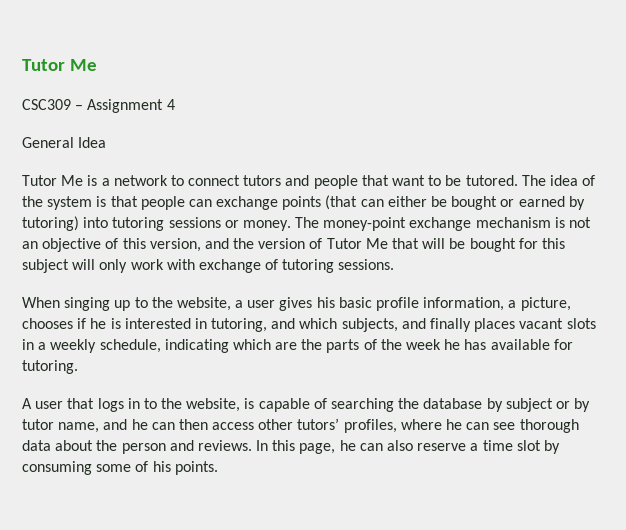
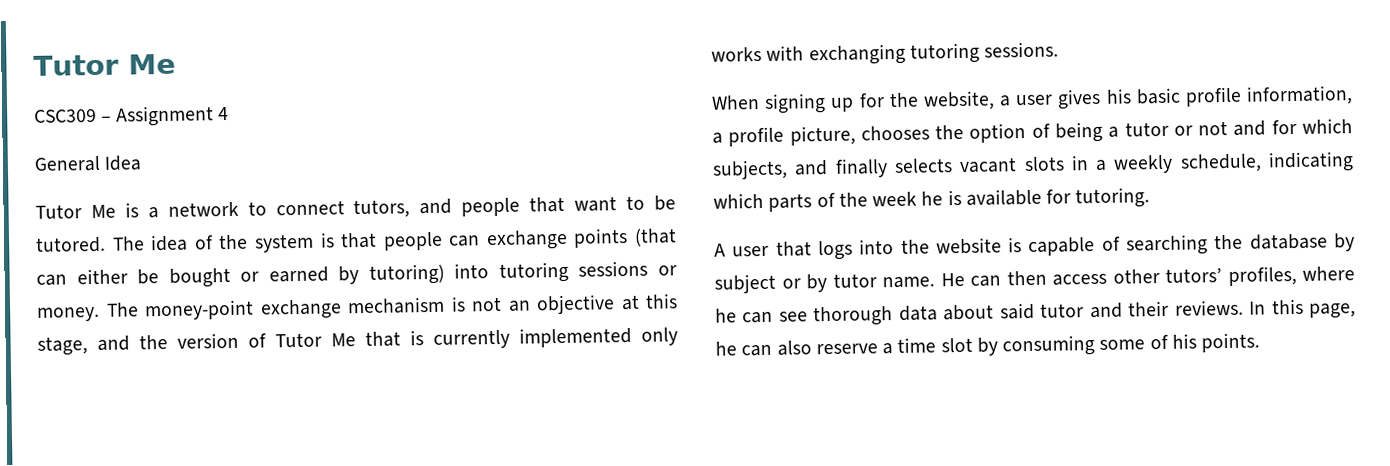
[243,175,282,186] tutors -> [353,199,411,219] tutors,
[105,238,201,252] of this version, -> [620,293,678,311] [37,336,88,356] at this stage,
[422,238,565,252] [22,259,279,273] will be bought for this subject will only work with exchange of -> [410,326,678,349] [711,43,906,66] is currently implemented only works with exchanging
[64,297,148,311] singing up to -> [764,93,885,114] signing up for
(517, 304) none -> [728,126,785,147] profile
[77,318,296,332] if he is interested in tutoring, and -> [935,119,1297,143] the option of being a tutor or not and for
[474,318,516,332] places -> [893,158,953,174] selects
[275,339,323,350] are the -> (764, 200) none
[464,339,487,350] has -> [947,189,962,206] is
[127,398,241,412] in to the website, -> [859,237,1002,255] into the website
[58,419,148,433] name, and he -> [882,272,965,289] name. He
[96,440,194,454] the person and -> [999,300,1170,320] said tutor and their

